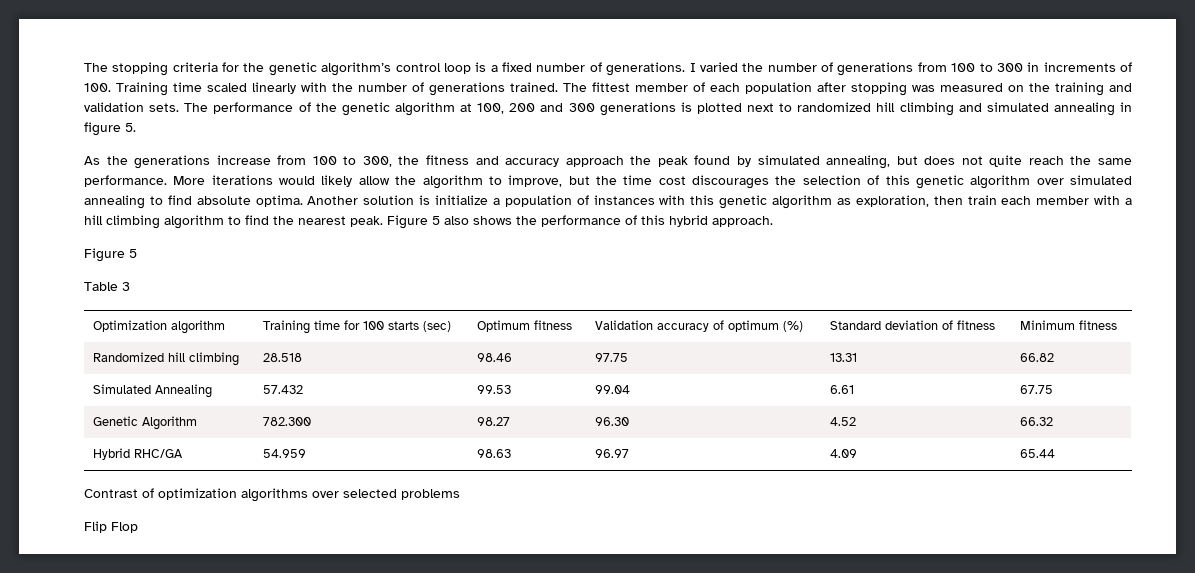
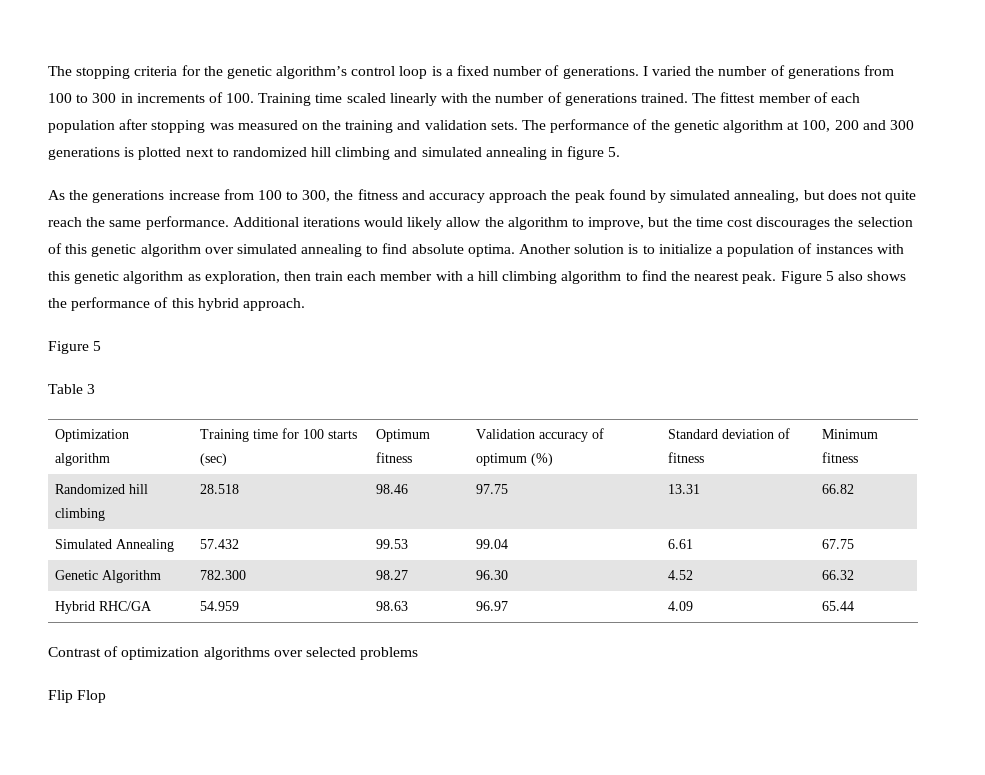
[173,176,206,185] More -> [232,217,299,227] Additional
(431, 200) none -> [642,245,655,254] to

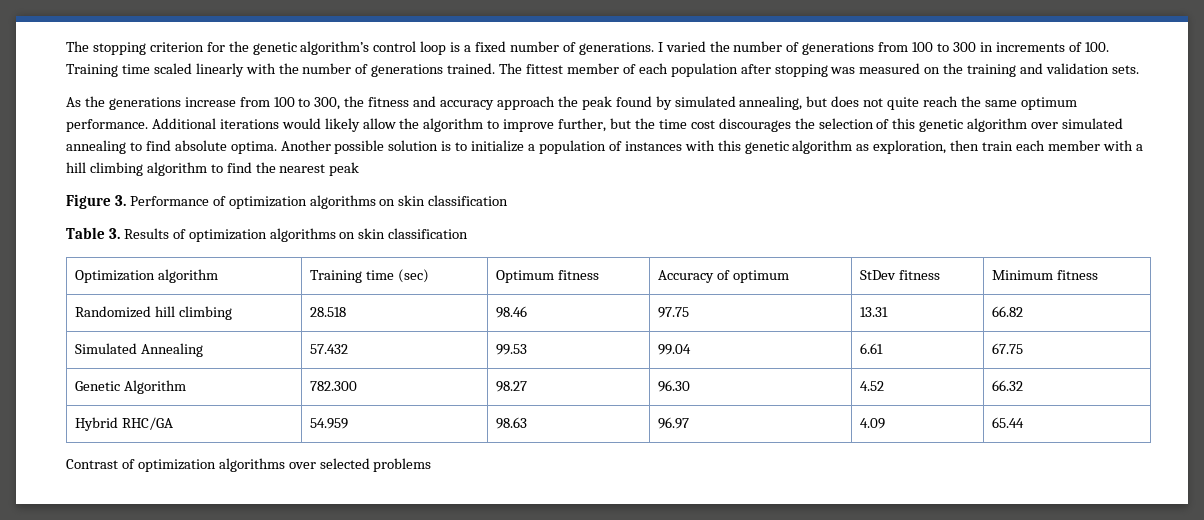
[134,66,178,76] criteria -> [149,42,204,52] criterion
[522,119,914,133] [48,146,621,160] The performance of the genetic algorithm at 100, 200 and 300 generations is plotted next to randomized hill climbing and simulated annealing in figure 5. -> (1139, 69) none
(142, 223) none -> [1020,97,1077,110] optimum
[588,217,645,230] improve, -> [503,118,607,132] improve further,
(572, 249) none -> [334,140,385,154] possible
[742,271,907,284] [48,297,305,311] [48,341,102,354] [48,384,96,394] peak. Figure 5 also shows the performance of this hybrid approach. // Figure 5 // Table 3 -> [329,162,360,176] [66,194,509,209] [66,227,469,242] peak // Figure 3. Performance of optimization algorithms on skin classification // Table 3. Results of optimization algorithms on skin classification
[281,428,357,439] for 100 starts -> (394, 275) none
[475,429,588,442] Validation accuracy -> [657,270,714,283] Accuracy
[530,453,553,466] [667,428,790,439] (%) | Standard deviation of -> [859,270,896,280] | StDev
[48,690,107,703] // Flip Flop -> (432, 465) none

